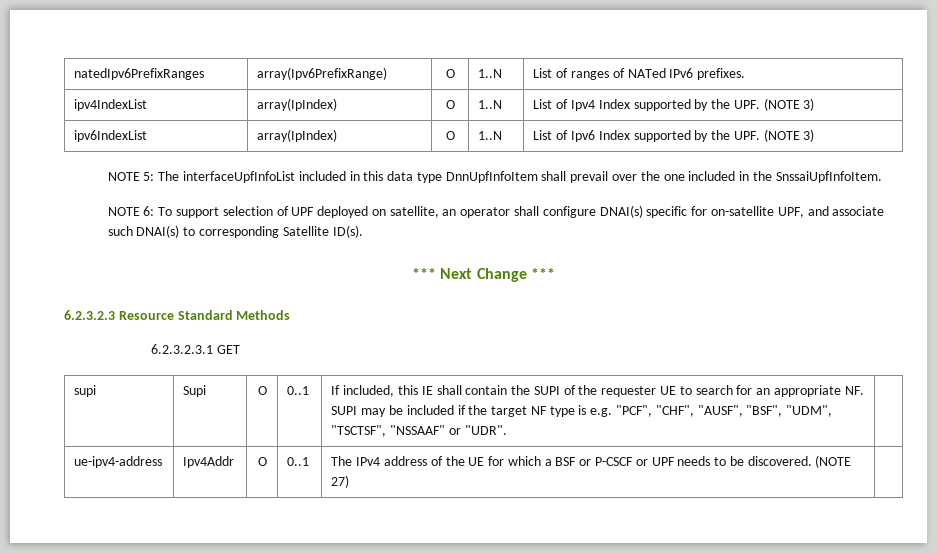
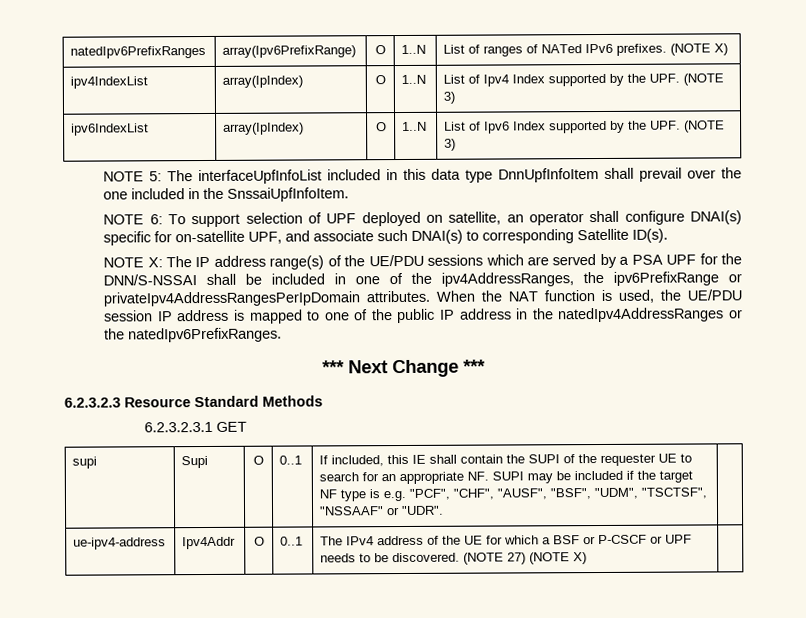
(746, 74) none -> [670,43,729,56] (NOTE X)
(363, 231) none -> [103,253,743,270] [103,271,743,287] [103,289,742,307] [104,307,743,324] [104,327,283,343] // NOTE X: The IP address range(s) of the UE/PDU sessions which are served by a PSA UPF for the DNN/S-NSSAI shall be included in one of the ipv4AddressRanges, the ipv6PrefixRange or privateIpv4AddressRangesPerIpDomain attributes. When the NAT function is used, the UE/PDU session IP address is mapped to one of the public IP address in the natedIpv4AddressRanges or the natedIpv6PrefixRanges.
(350, 481) none -> [529,552,588,565] (NOTE X)

